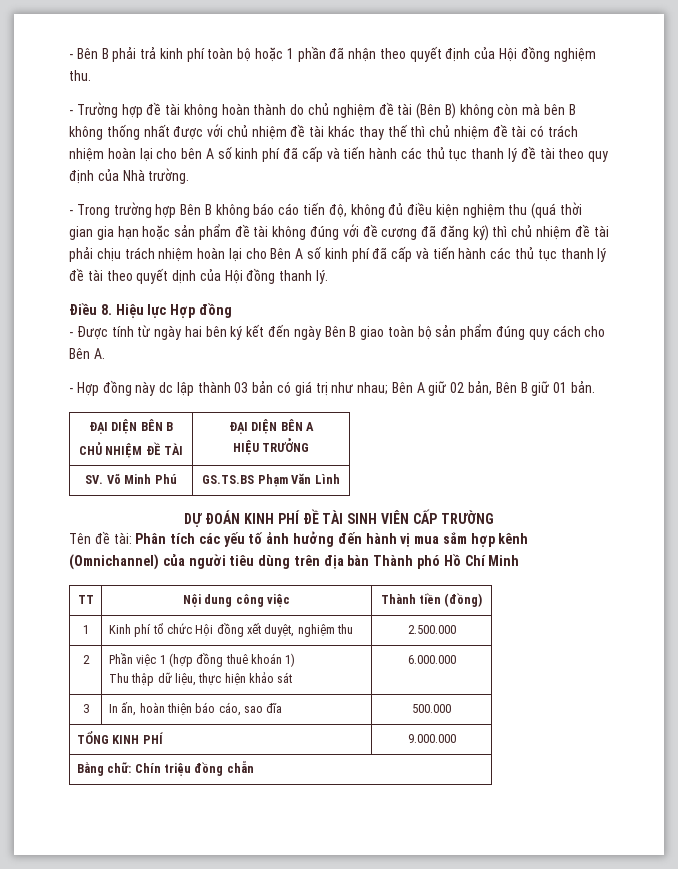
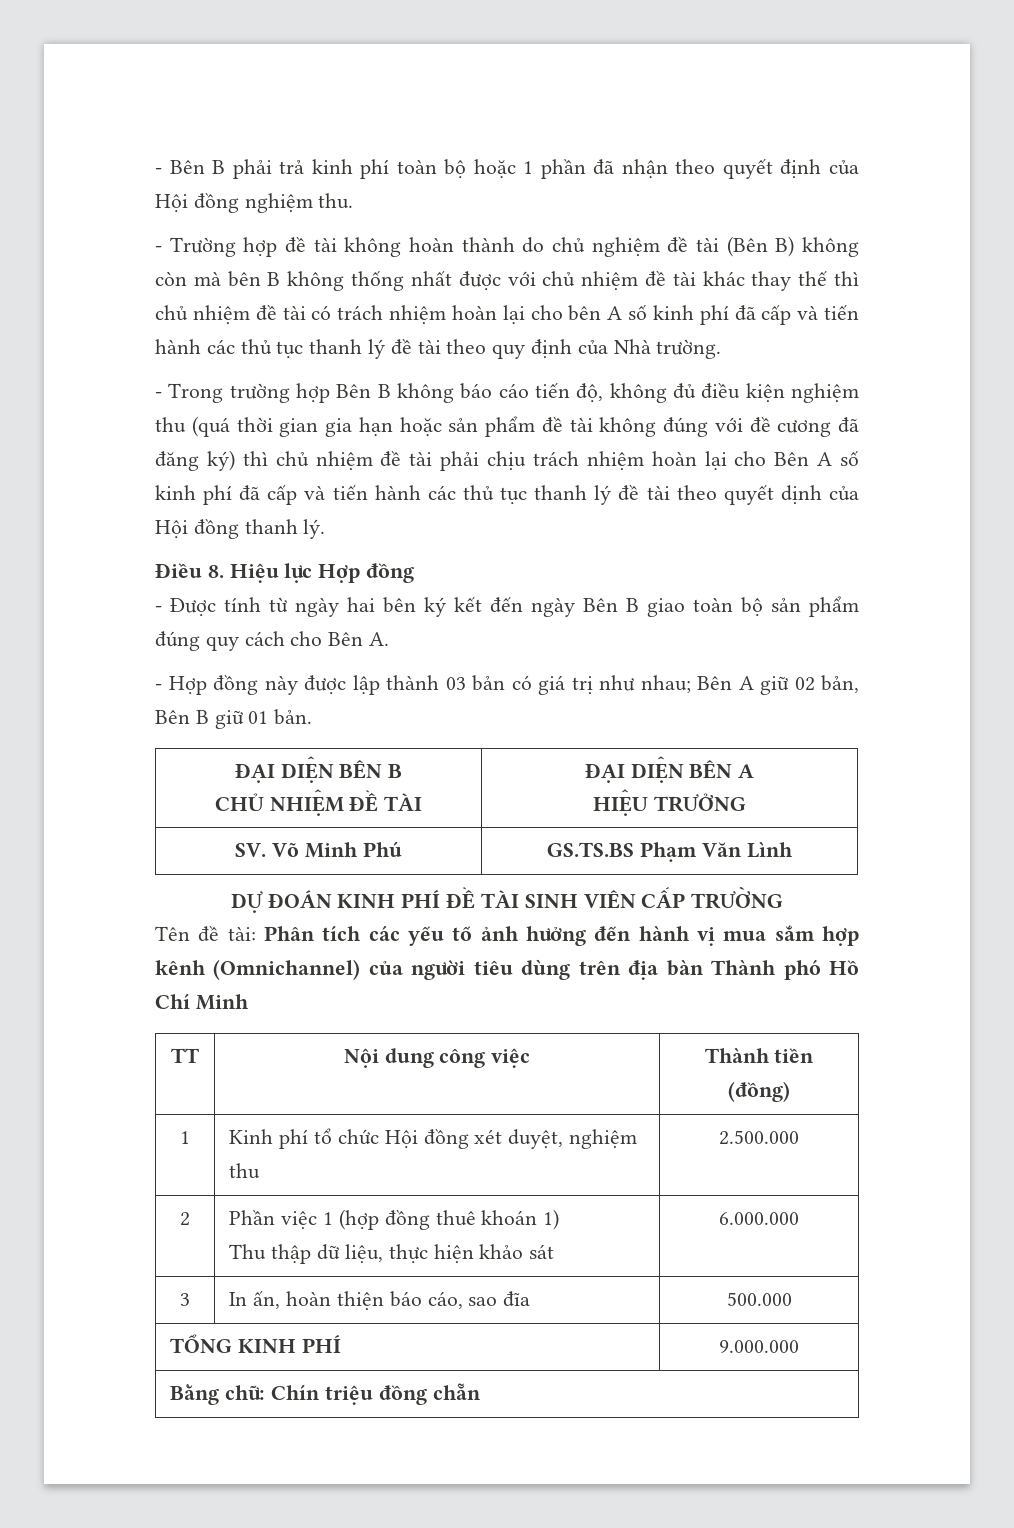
[159,382,174,393] dc -> [304,675,346,695] được
[247,623,262,634] xết -> [474,1129,503,1144] xét

